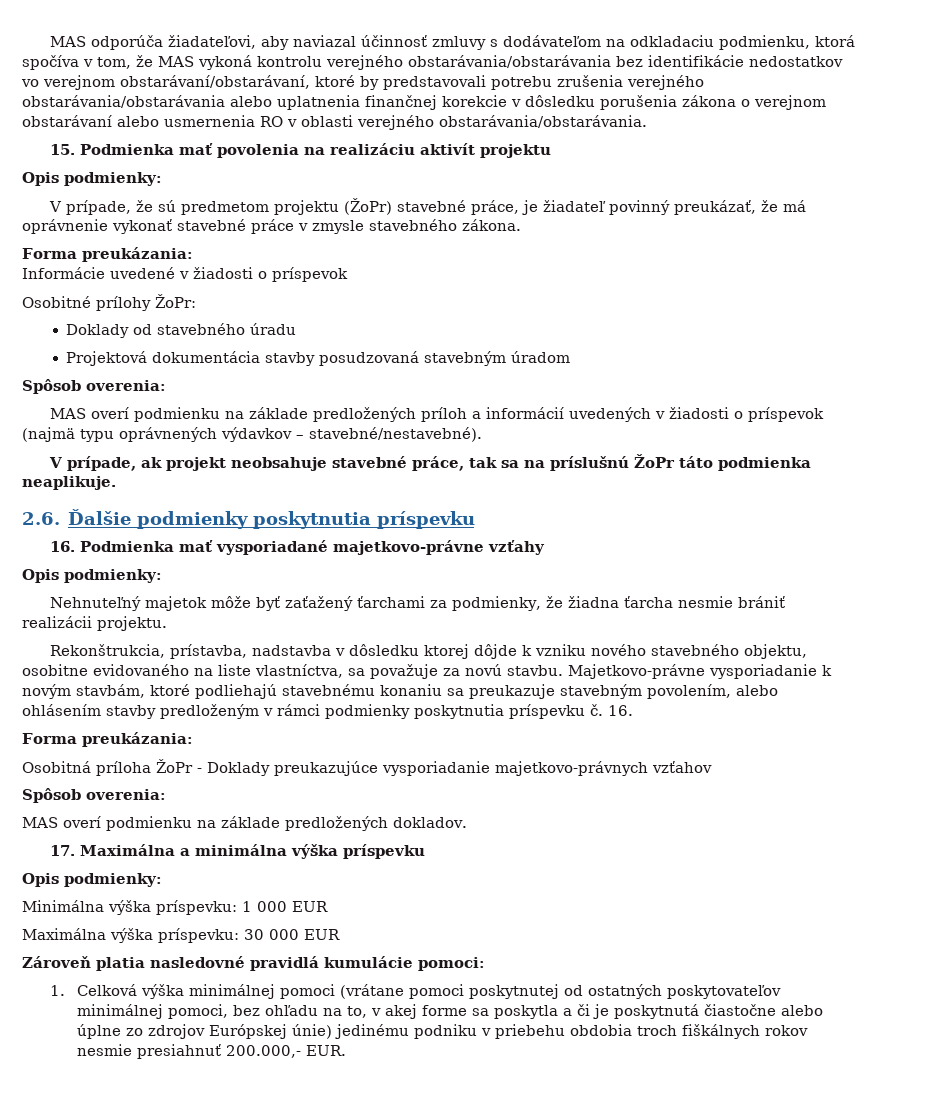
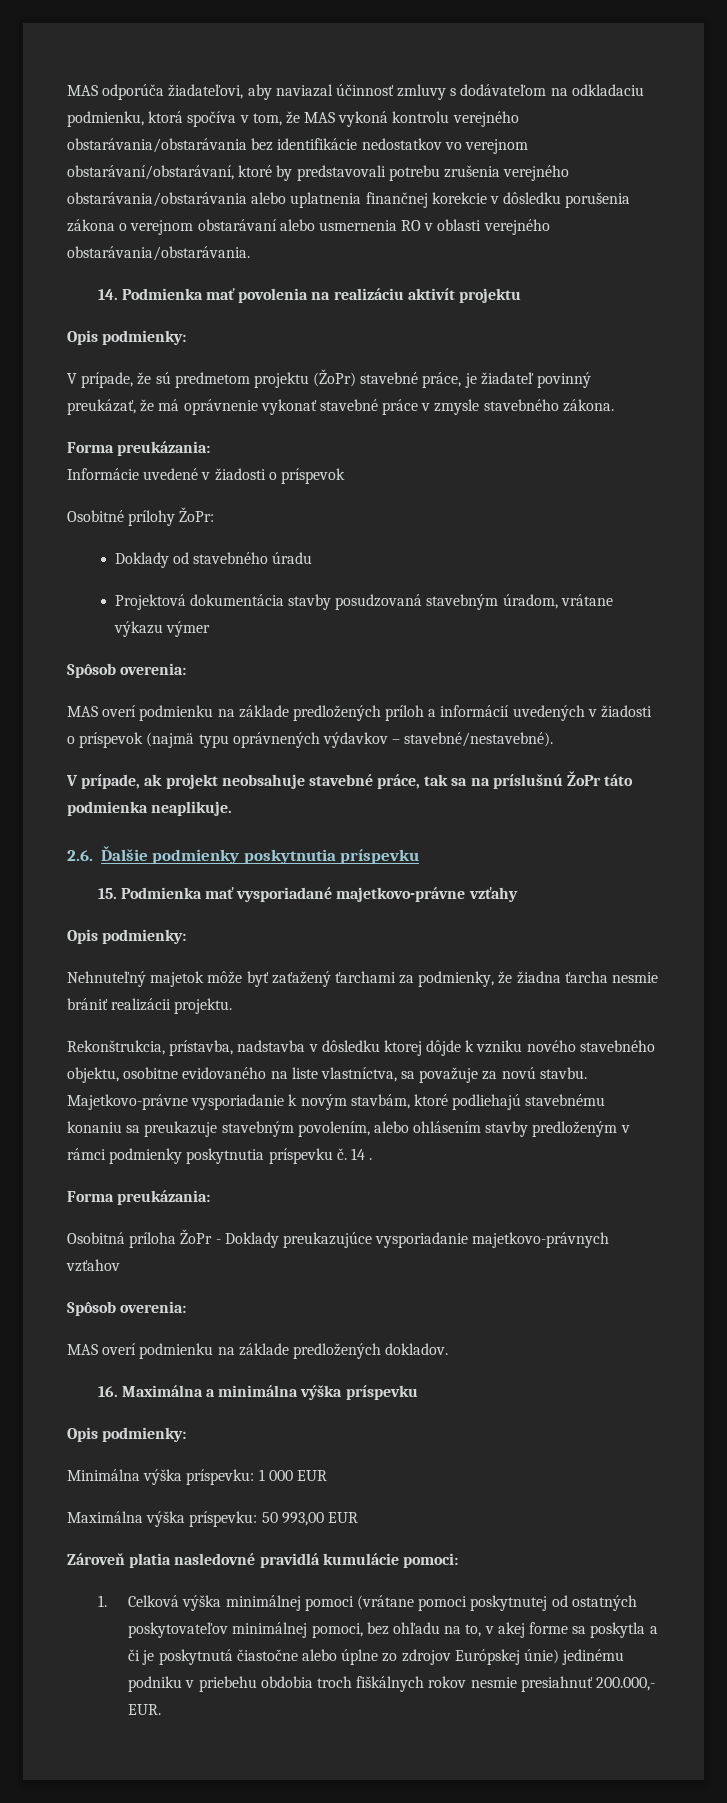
[49,144,75,155] 15. -> [97,289,118,300] 14.
[511,351,571,363] úradom -> [502,594,613,609] [113,621,210,637] úradom, vrátane výkazu výmer
[49,541,75,552] 16. -> [97,888,117,899] 15.
[608,705,633,716] 16. -> [350,1148,373,1160] 14 .
[49,845,75,856] 17. -> [97,1386,118,1397] 16.
[244,929,299,940] 30 000 -> [261,1512,324,1526] 50 993,00

